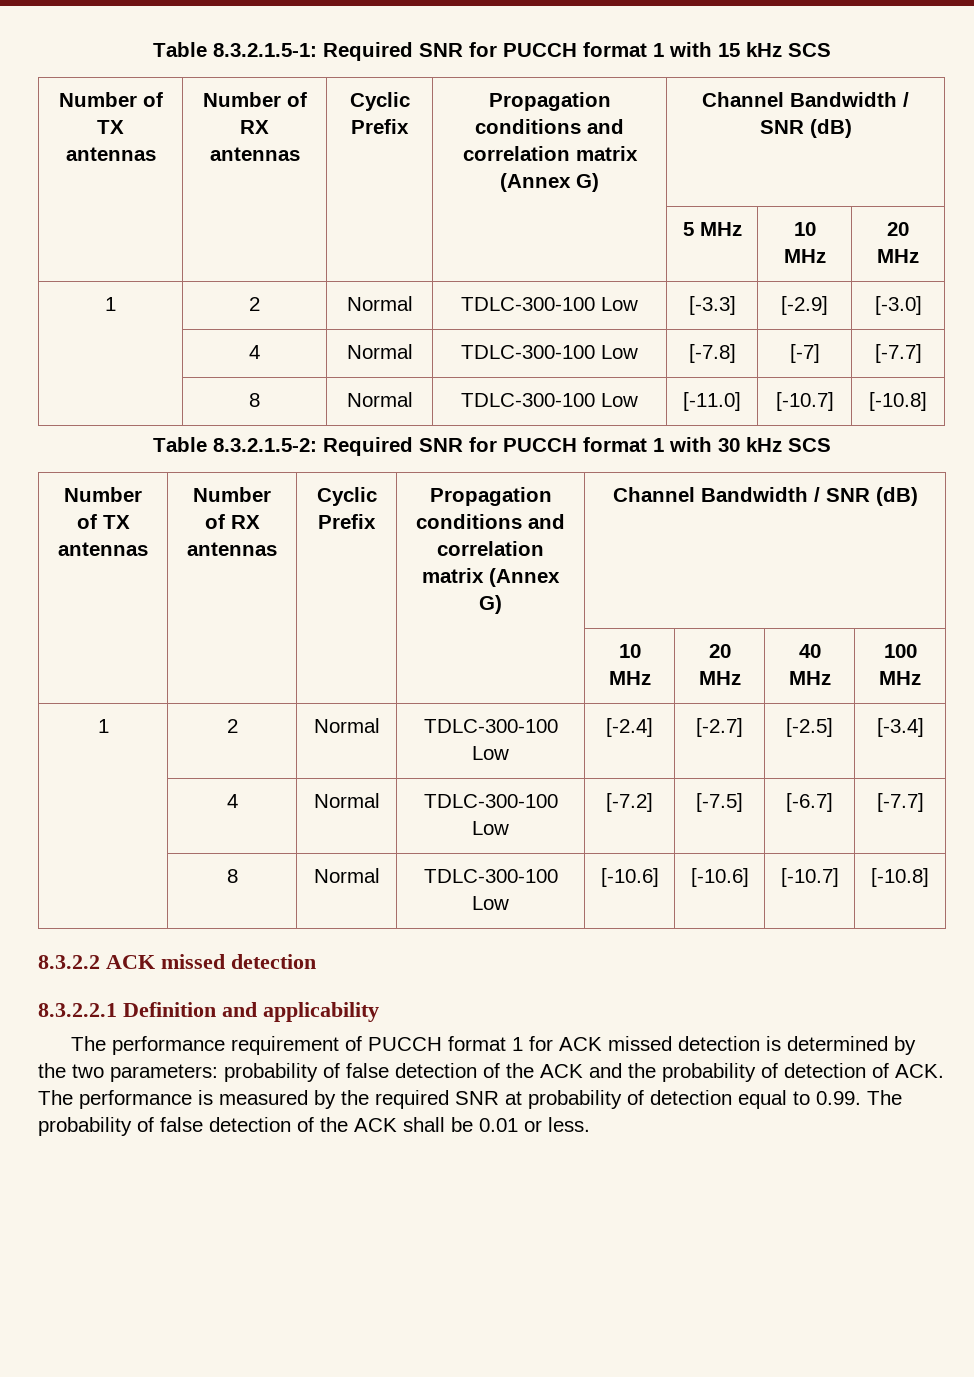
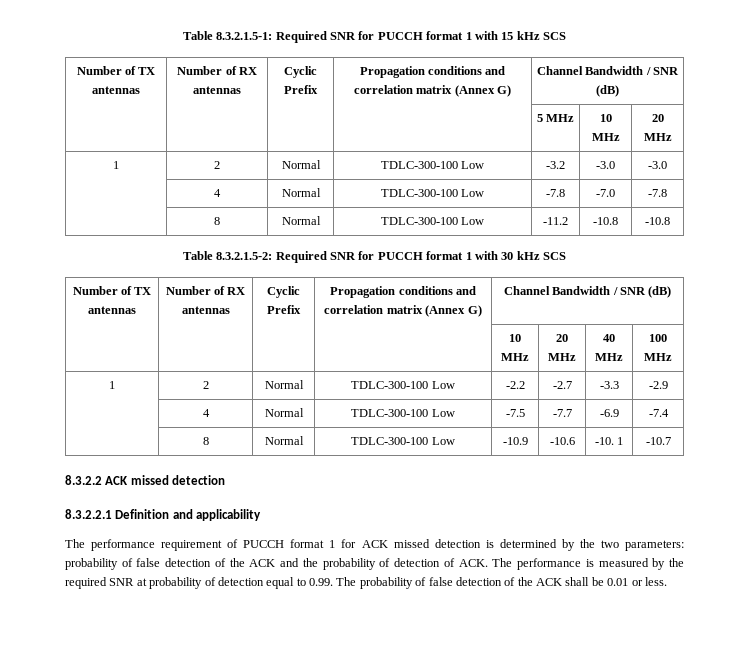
[688,296,736,315] [781,296,828,315] [874,296,922,315] [248,345,260,359] [346,344,413,359] [461,345,638,359] [688,344,736,363] [789,344,820,363] [874,344,922,363] [248,393,260,407] [346,392,413,407] [461,393,638,407] [683,392,741,411] [775,392,834,411] [869,392,927,411] [-3.3] | [-2.9] | [-3.0] // | 4 | Normal | TDLC-300-100 Low | [-7.8] | [-7] | [-7.7] // | 8 | Normal | TDLC-300-100 Low | [-11.0] | [-10.7] | [-10.8] -> [546,161,565,169] [596,161,615,169] [648,161,667,169] [214,189,221,197] [281,188,321,197] [380,189,485,197] [546,189,565,197] [596,189,615,197] [648,189,667,197] [214,217,220,225] [281,216,321,225] [380,217,485,225] [543,217,568,225] [593,217,618,225] [645,217,670,225] -3.2 | -3.0 | -3.0 // | 4 | Normal | TDLC-300-100 Low | -7.8 | -7.0 | -7.8 // | 8 | Normal | TDLC-300-100 Low | -11.2 | -10.8 | -10.8
[606,718,653,737] [696,718,743,737] [786,718,833,737] [876,718,924,737] [226,794,238,808] [313,793,380,808] [423,794,558,808] [472,821,509,835] [606,793,653,812] [696,793,743,812] [786,793,833,812] [876,793,924,812] [226,869,238,883] [313,868,380,883] [423,869,558,883] [472,896,509,910] [600,868,659,887] [690,868,749,887] [780,868,839,887] [871,868,929,887] [-2.4] | [-2.7] | [-2.5] | [-3.4] // | 4 | Normal | TDLC-300-100 Low | [-7.2] | [-7.5] | [-6.7] | [-7.7] // | 8 | Normal | TDLC-300-100 Low | [-10.6] | [-10.6] | [-10.7] | [-10.8] -> [505,381,525,389] [552,381,572,389] [599,381,619,389] [648,381,668,389] [202,409,210,417] [264,408,304,417] [351,409,455,417] [505,409,525,417] [552,409,572,417] [599,409,619,417] [648,409,669,417] [202,437,209,445] [264,436,304,445] [351,437,455,445] [502,437,528,445] [549,437,575,445] [594,437,624,445] [645,437,671,445] -2.2 | -2.7 | -3.3 | -2.9 // | 4 | Normal | TDLC-300-100 Low | -7.5 | -7.7 | -6.9 | -7.4 // | 8 | Normal | TDLC-300-100 Low | -10.9 | -10.6 | -10. 1 | -10.7

